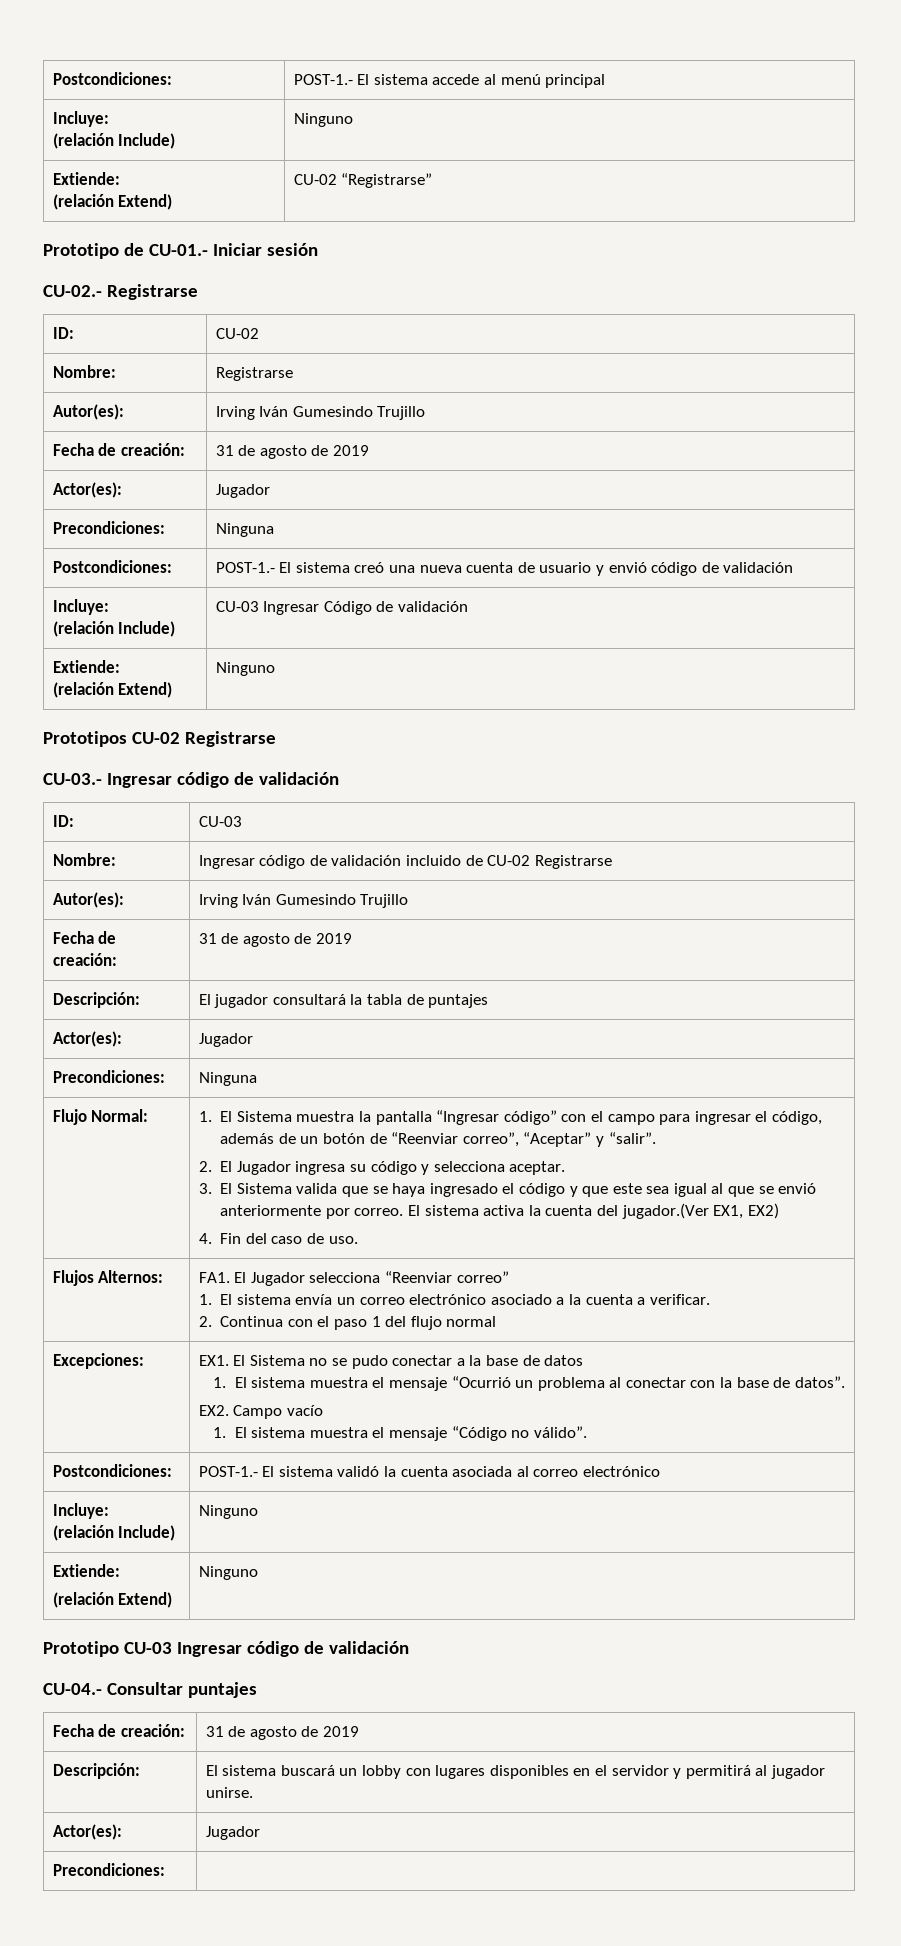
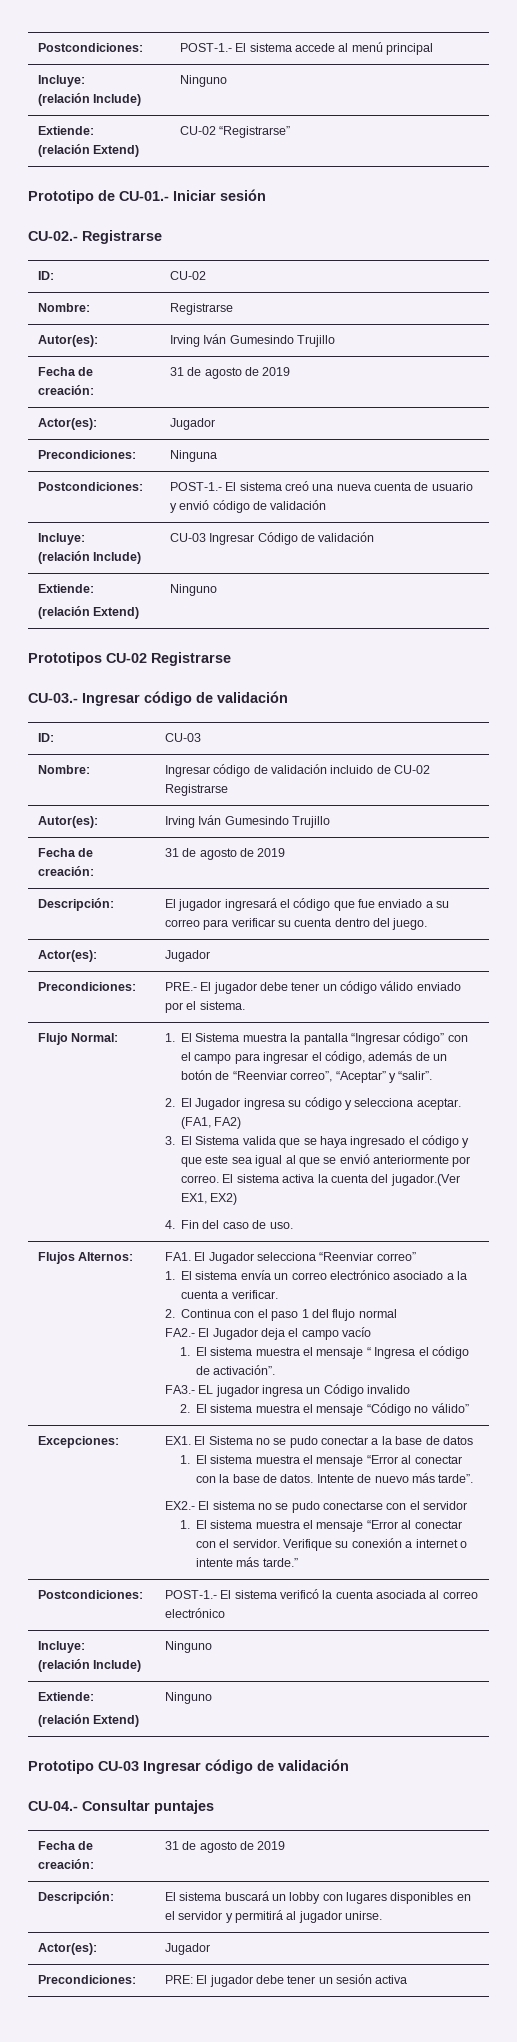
[272,994,489,1008] [52,1031,122,1047] [198,1033,253,1047] [52,1070,165,1083] [198,1072,257,1086] consultará la tabla de puntajes // Actor(es): | Jugador // Precondiciones: | Ninguna -> [224,898,450,911] [164,918,428,930] [37,950,97,962] [164,950,210,962] [37,982,136,991] [164,981,461,994] [164,1001,245,1013] ingresará el código que fue enviado a su correo para verificar su cuenta dentro del juego. // Actor(es): | Jugador // Precondiciones: | PRE.- El jugador debe tener un código válido enviado por el sistema.
(566, 1168) none -> [181,1117,242,1129] (FA1, FA2)
(497, 1321) none -> [164,1327,372,1340] [179,1346,469,1359] [195,1365,276,1375] [164,1384,411,1397] [179,1403,469,1416] // FA2.- El Jugador deja el campo vacío // 1. El sistema muestra el mensaje “ Ingresa el código de activación”. // FA3.- EL jugador ingresa un Código invalido // 2. El sistema muestra el mensaje “Código no válido”
[451,1376,605,1391] “Ocurrió un problema -> [366,1455,398,1464] “Error
[794,1376,845,1388] [198,1405,323,1419] [213,1426,587,1441] [52,1464,172,1477] [198,1466,380,1477] datos”. // EX2. Campo vacío // 1. El sistema muestra el mensaje “Código no válido”. // Postcondiciones: | POST-1.- El sistema validó -> [280,1473,474,1483] [164,1501,468,1513] [179,1520,462,1532] [195,1538,467,1551] [195,1557,298,1567] [37,1590,143,1599] [164,1589,319,1599] datos. Intente de nuevo más tarde”. // EX2.- El sistema no se pudo conectarse con el servidor // 1. El sistema muestra el mensaje “Error al conectar con el servidor. Verifique su conexión a internet o intente más tarde.” // Postcondiciones: | POST-1.- El sistema verificó
(165, 1869) none -> [164,1974,408,1987] PRE: El jugador debe tener un sesión activa

